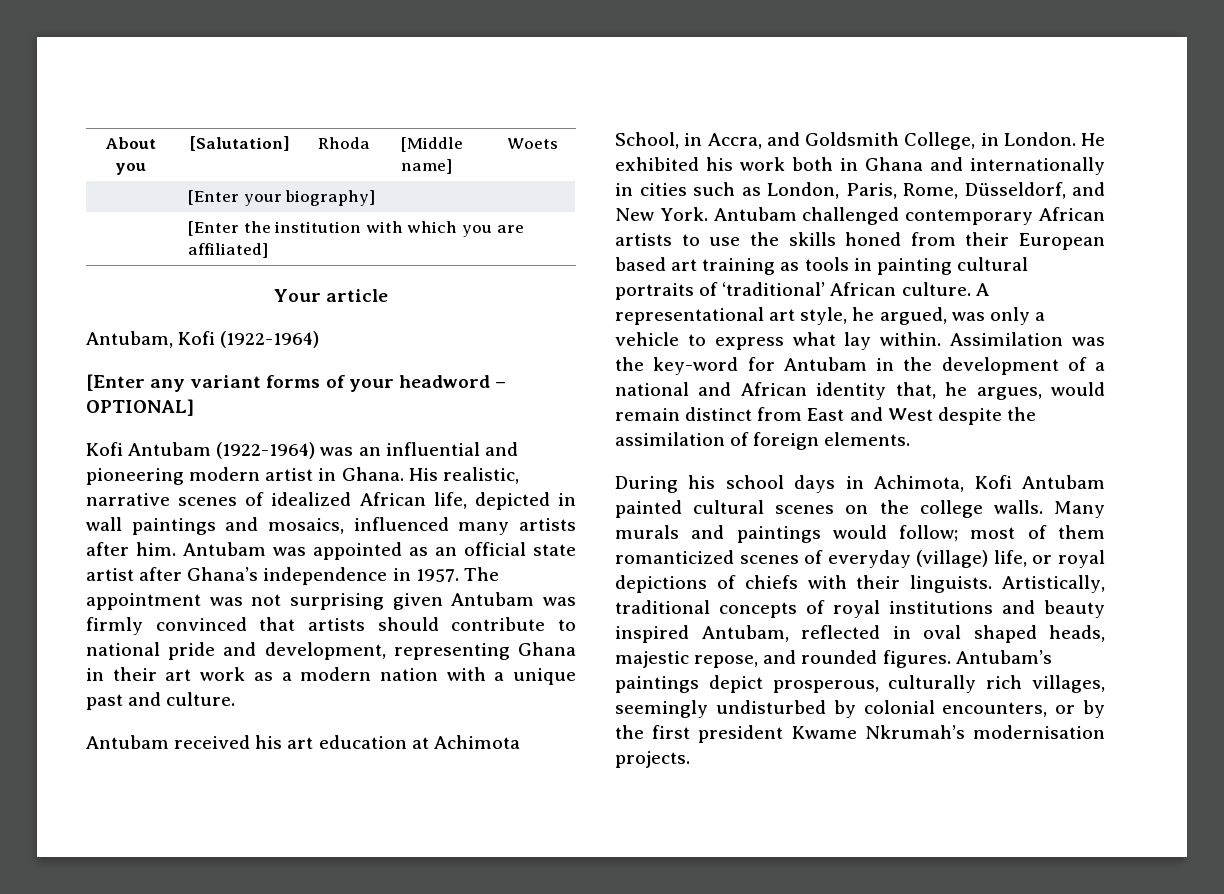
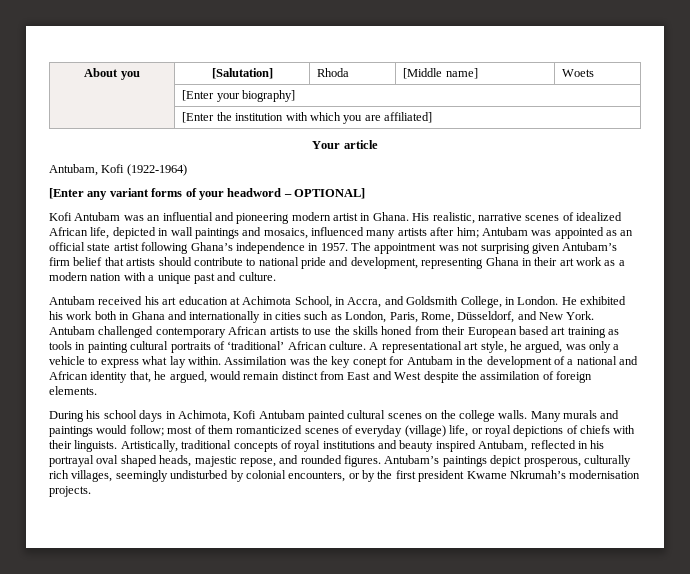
[216,442,316,459] (1922-1964) -> (121, 216) none
[136,542,176,556] him. -> [456,227,479,238] him;
[139,567,183,581] after -> [141,242,189,254] following
[451,592,577,606] [86,617,247,635] Antubam was firmly convinced -> [562,242,618,251] [49,257,103,266] Antubam’s firm belief
[653,357,739,375] key-word -> [331,356,387,368] key conept
[976,387,1042,400] argues, -> [169,371,207,383] argued,
(911, 632) none -> [590,440,605,449] [49,455,94,467] his portrayal

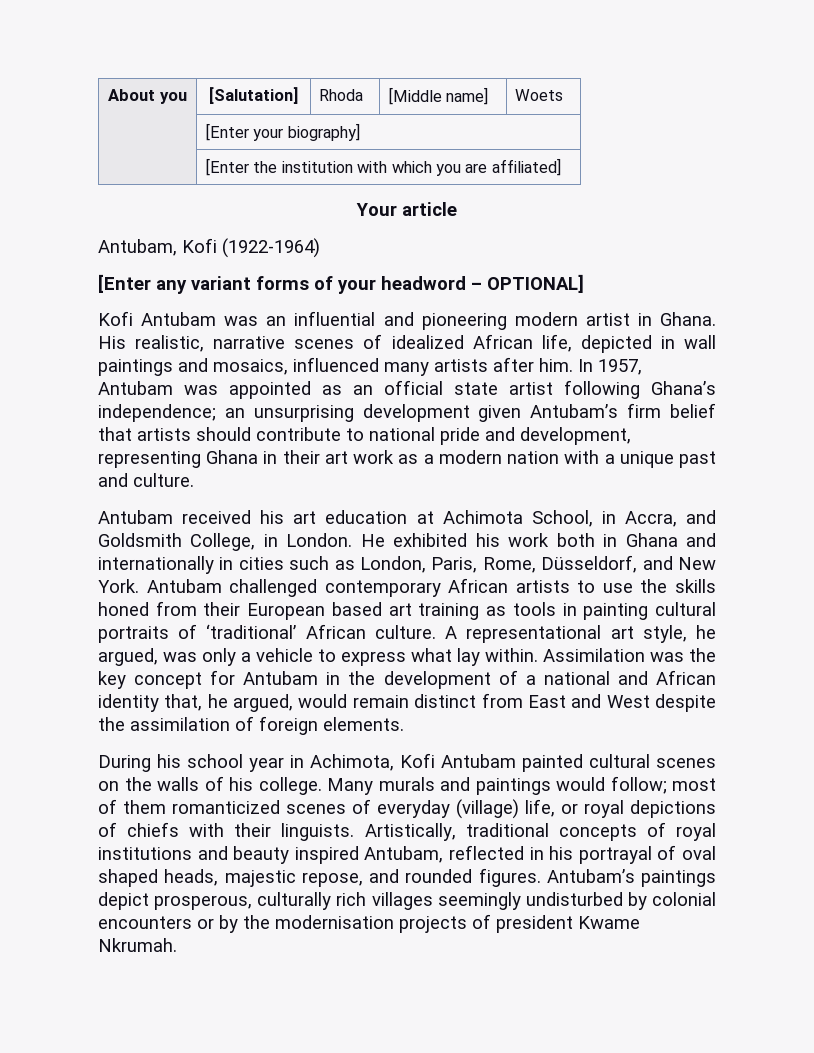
[456,227,479,238] him; -> [539,358,642,375] him. In 1957,
[235,242,530,254] independence in 1957. The appointment was not surprising -> [98,404,470,422] independence; an unsurprising development
[352,357,387,368] conept -> [134,672,203,689] concept
[139,410,163,422] days -> [249,757,284,772] year
[458,410,528,422] college walls. -> [157,776,322,795] walls of his college.
(94, 461) none -> [657,845,677,860] of
[71,470,113,482] villages, -> [371,892,433,910] villages
[288,471,346,482] encounters, -> [98,916,192,929] encounters
[395,470,641,482] [49,486,91,497] first president Kwame Nkrumah’s modernisation projects. -> [275,914,640,933] [98,938,177,952] modernisation projects of president Kwame Nkrumah.

